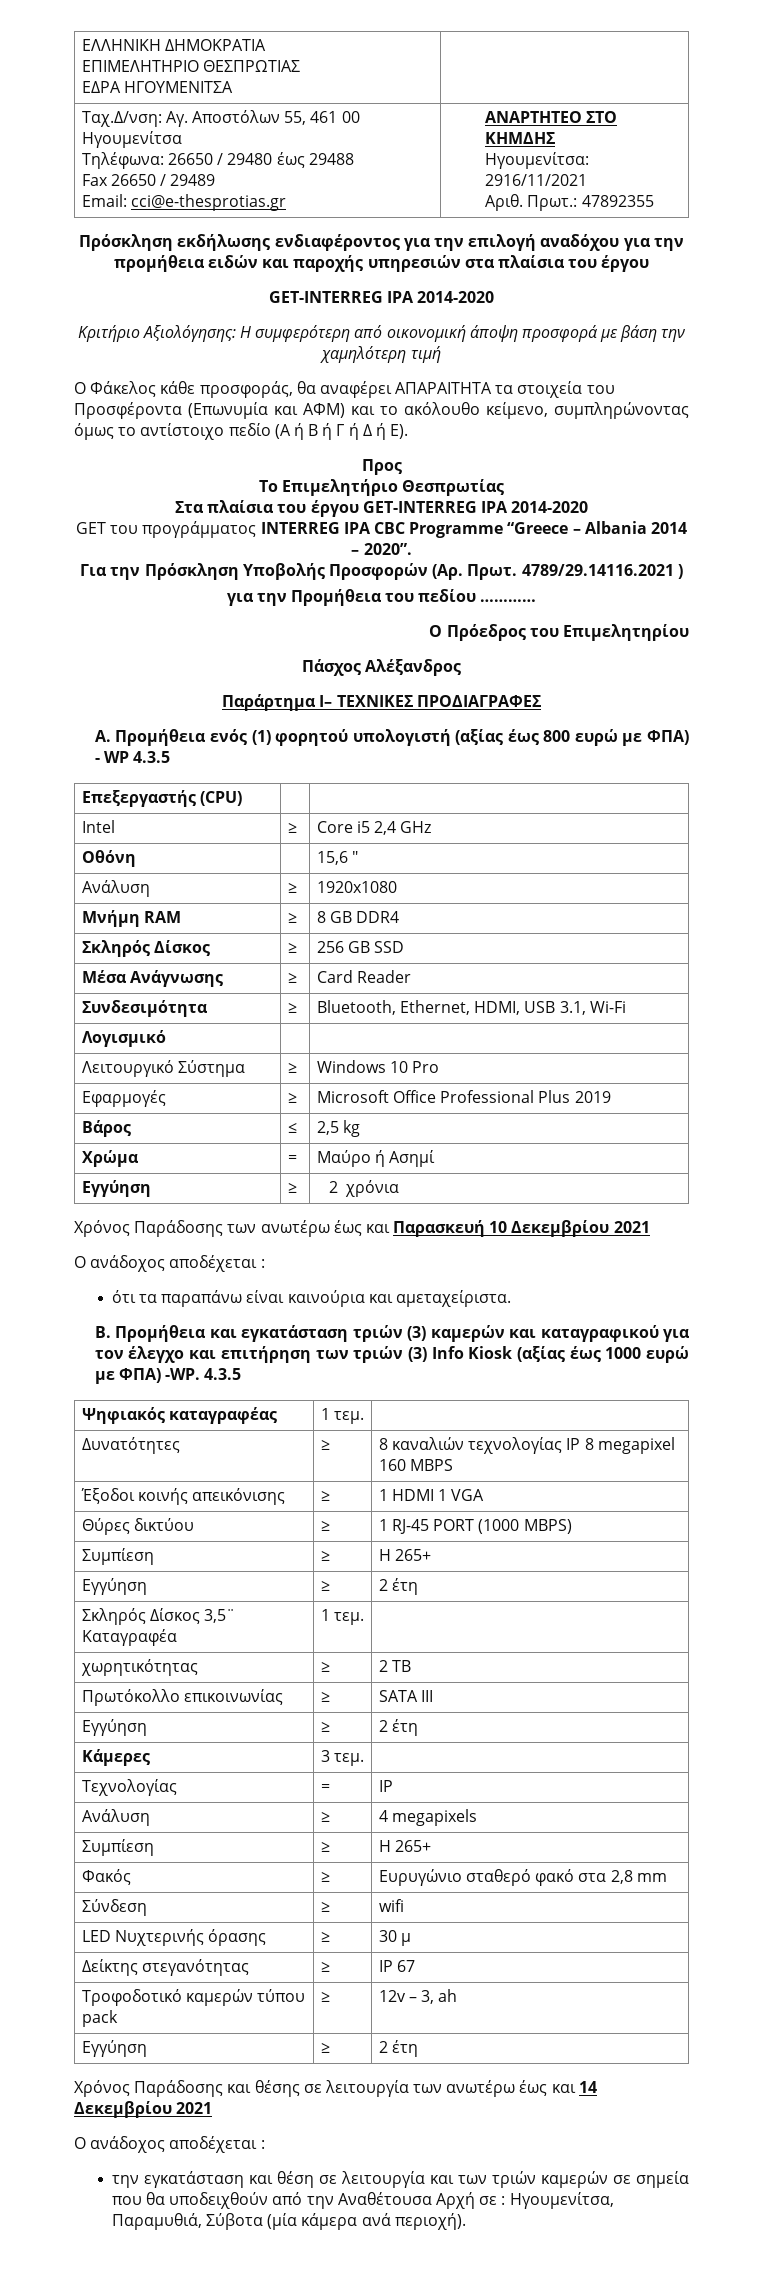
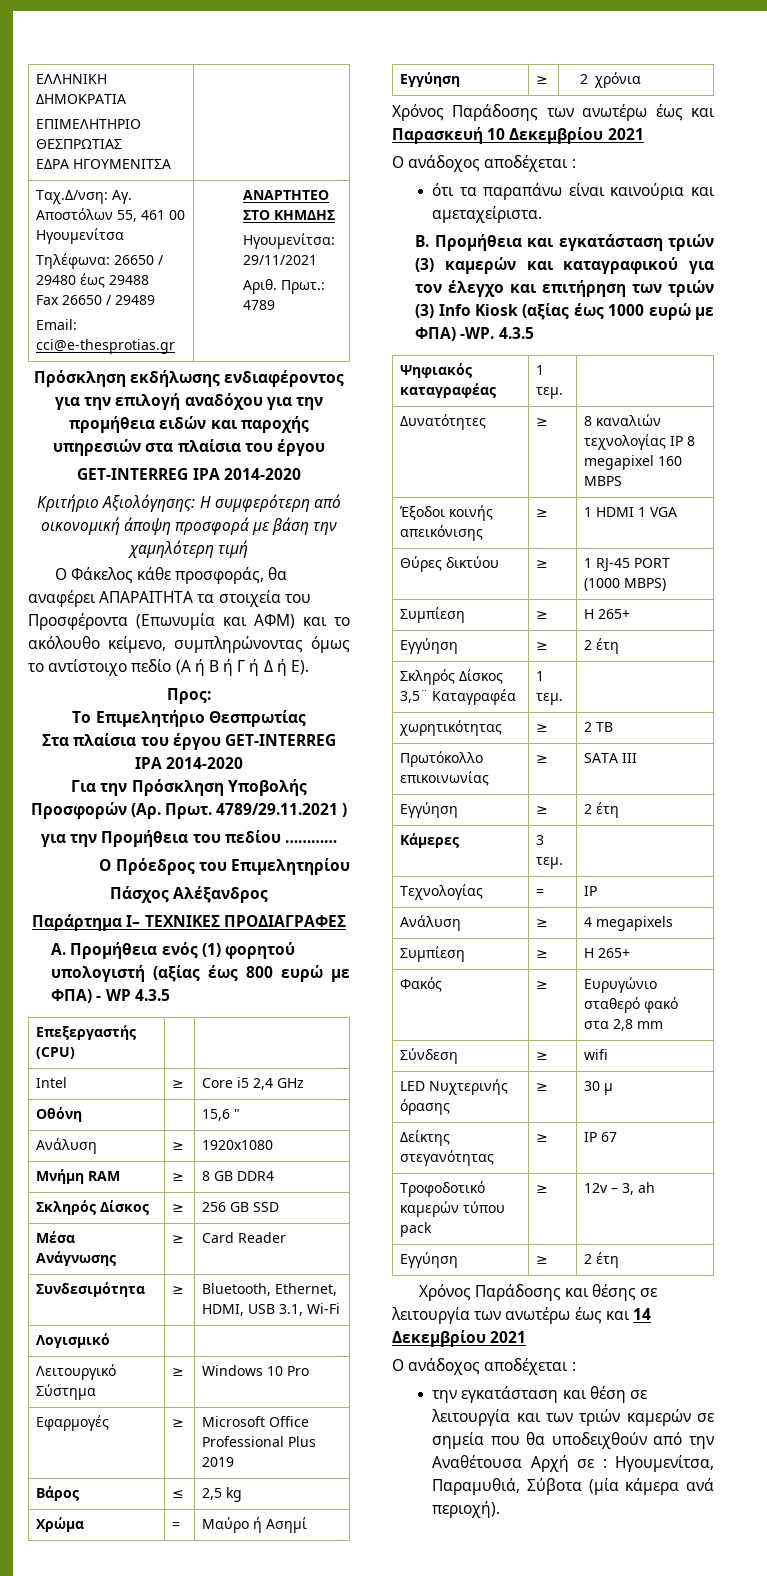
[485,174,588,186] 2916/11/2021 -> [243,255,318,265] 29/11/2021
[581,195,654,207] 47892355 -> [243,300,276,310] 4789
[361,459,402,475] Προς -> [167,688,211,704] Προς:
[76,521,687,538] [351,543,412,555] // GET του προγράμματος INTERREG IPA CBC Programme “Greece – Albania 2014 – 2020”. -> (244, 763) none
[521,564,674,576] 4789/29.14116.2021 -> [216,803,339,815] 4789/29.11.2021

